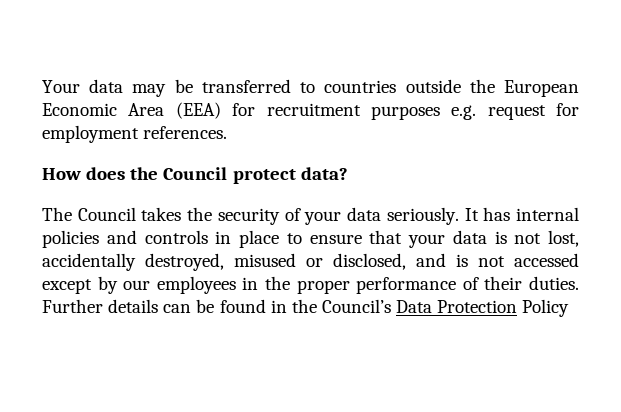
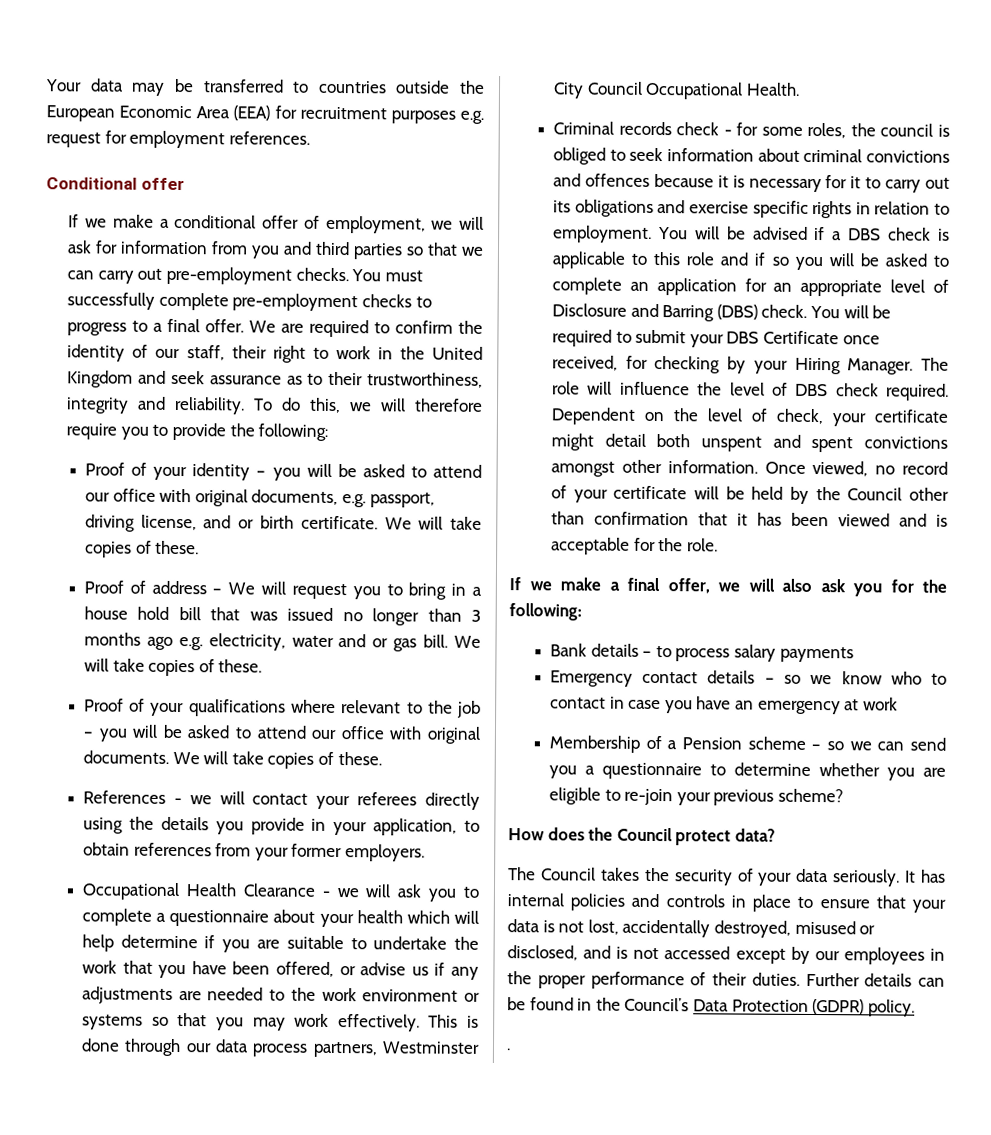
(228, 132) none -> [46,177,185,191] [68,214,484,234] [67,240,484,260] [67,266,423,285] [67,292,432,312] [67,318,483,338] [67,344,483,363] [67,370,483,388] [66,396,483,415] [66,422,329,441] [84,462,482,481] [84,488,435,508] [84,514,482,532] [84,540,200,558] [83,580,482,600] [83,606,481,626] [83,632,481,652] [83,658,263,677] [83,698,481,718] [82,724,480,744] [82,750,382,769] [82,790,481,810] [82,816,480,836] [82,842,425,862] [81,882,479,902] [81,908,479,928] [81,934,479,953] [81,960,479,980] [81,986,480,1004] [81,1013,479,1032] [80,1038,480,1058] [552,81,800,100] [552,121,950,139] [552,147,950,165] [552,173,950,193] [552,199,950,219] [552,225,950,243] [551,251,949,271] [551,277,949,297] [551,303,892,322] [551,329,880,348] [551,355,949,375] [551,381,949,401] [550,407,948,427] [550,433,948,453] [550,459,948,477] [550,485,949,504] [550,511,948,527] [550,537,718,555] [509,577,947,597] [509,603,582,621] [549,643,854,663] [549,670,947,687] [549,696,898,715] [548,735,946,753] [548,762,946,781] [548,787,844,806] // Conditional offer // If we make a conditional offer of employment, we will ask for information from you and third parties so that we can carry out pre-employment checks. You must successfully complete pre-employment checks to progress to a final offer. We are required to confirm the identity of our staff, their right to work in the United Kingdom and seek assurance as to their trustworthiness, integrity and reliability. To do this, we will therefore require you to provide the following: // Proof of your identity – you will be asked to attend our office with original documents, e.g. passport, driving license, and or birth certificate. We will take copies of these. // Proof of address – We will request you to bring in a house hold bill that was issued no longer than 3 months ago e.g. electricity, water and or gas bill. We will take copies of these. // Proof of your qualifications where relevant to the job – you will be asked to attend our office with original documents. We will take copies of these. // References - we will contact your referees directly using the details you provide in your application, to obtain references from your former employers. // Occupational Health Clearance - we will ask you to complete a questionnaire about your health which will help determine if you are suitable to undertake the work that you have been offered, or advise us if any adjustments are needed to the work environment or systems so that you may work effectively. This is done through our data process partners, Westminster City Council Occupational Health. // Criminal records check - for some roles, the council is obliged to seek information about criminal convictions and offences because it is necessary for it to carry out its obligations and exercise specific rights in relation to employment. You will be advised if a DBS check is applicable to this role and if so you will be asked to complete an application for an appropriate level of Disclosure and Barring (DBS) check. You will be required to submit your DBS Certificate once received, for checking by your Hiring Manager. The role will influence the level of DBS check required. Dependent on the level of check, your certificate might detail both unspent and spent convictions amongst other information. Once viewed, no record of your certificate will be held by the Council other than confirmation that it has been viewed and is acceptable for the role. // If we make a final offer, we will also ask you for the following: // Bank details – to process salary payments // Emergency contact details – so we know who to contact in case you have an emergency at work // Membership of a Pension scheme – so we can send you a questionnaire to determine whether you are eligible to re-join your previous scheme?
[522,299,570,317] Policy -> [812,998,915,1017] [506,1048,510,1051] (GDPR) policy. // .

